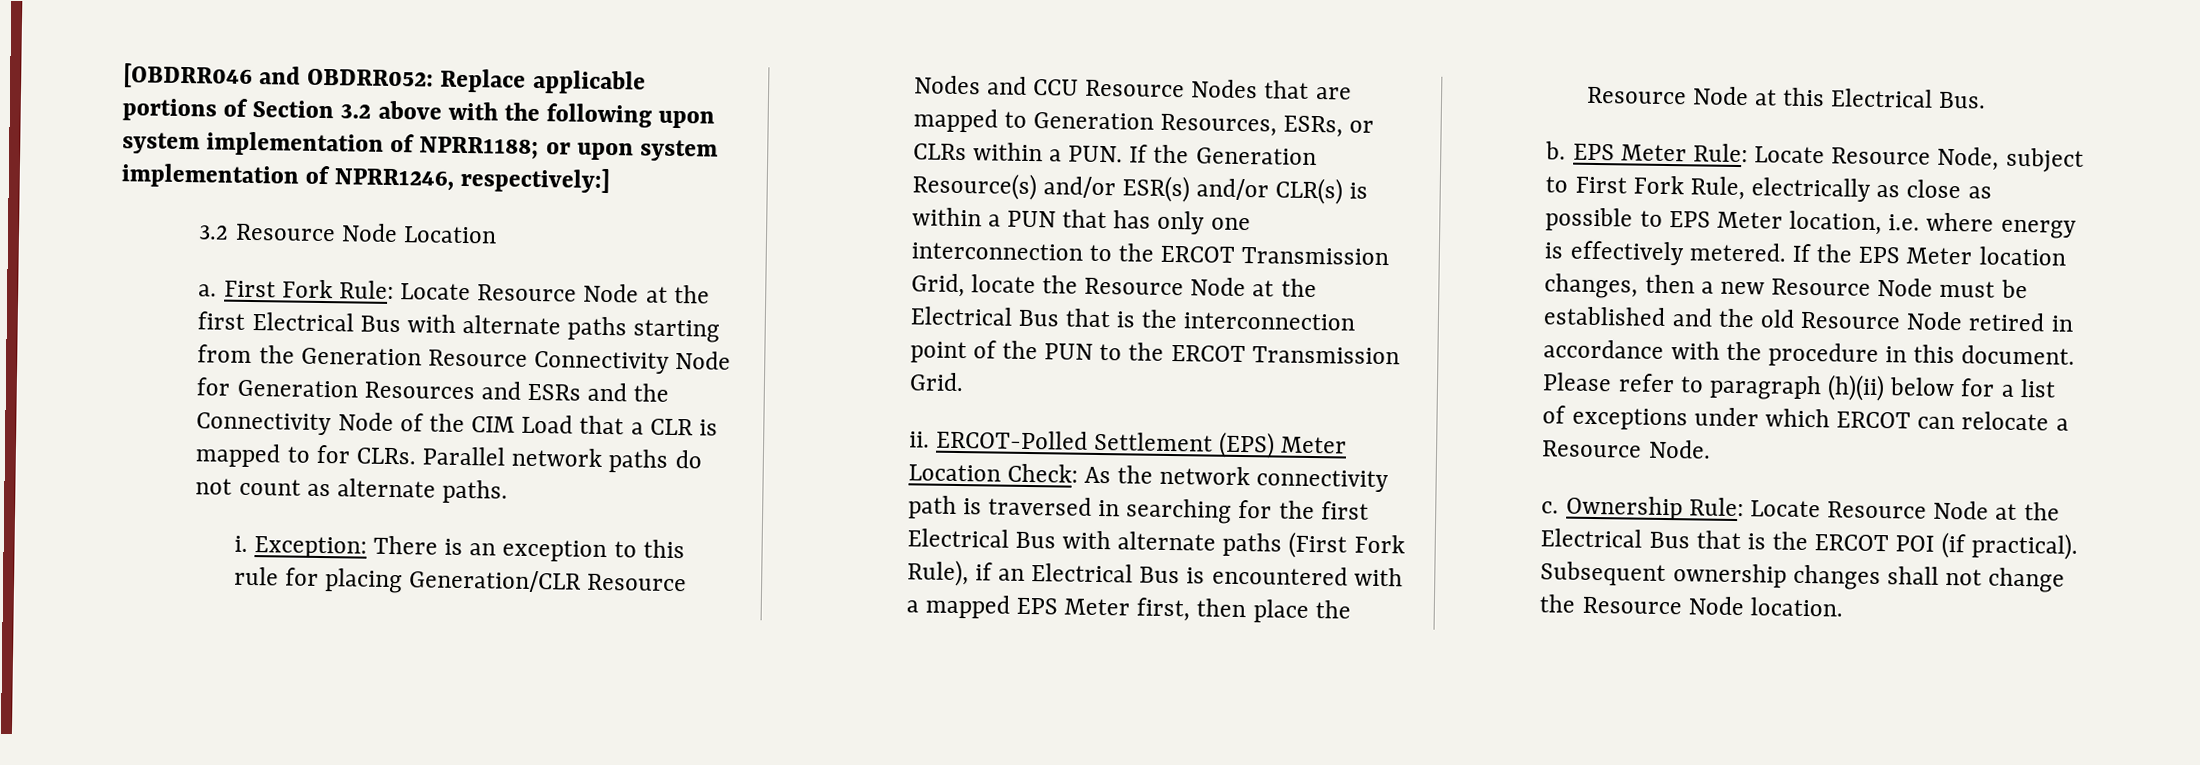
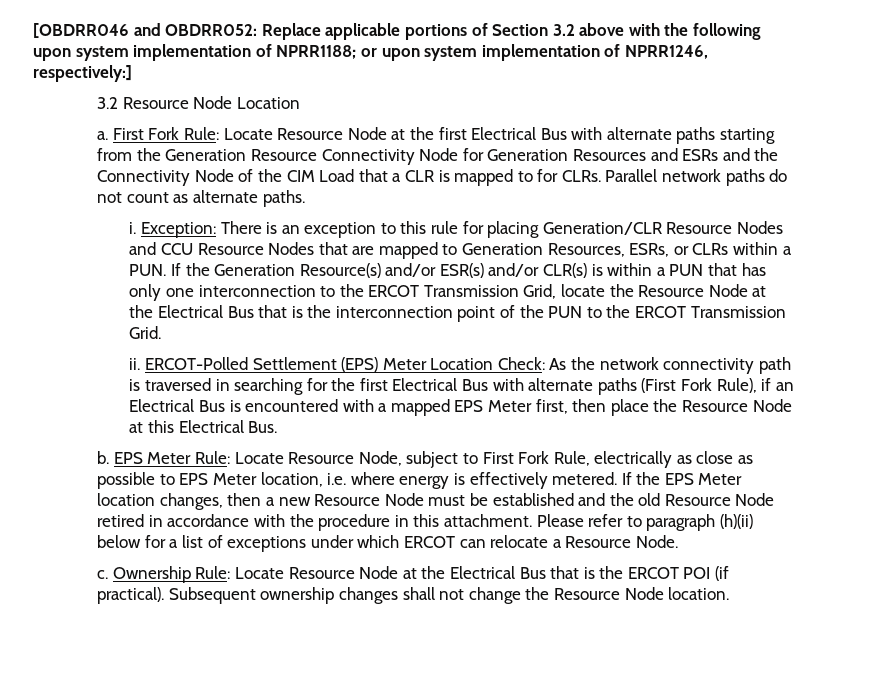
[1961,345,2076,365] document. -> [443,514,532,527] attachment.

